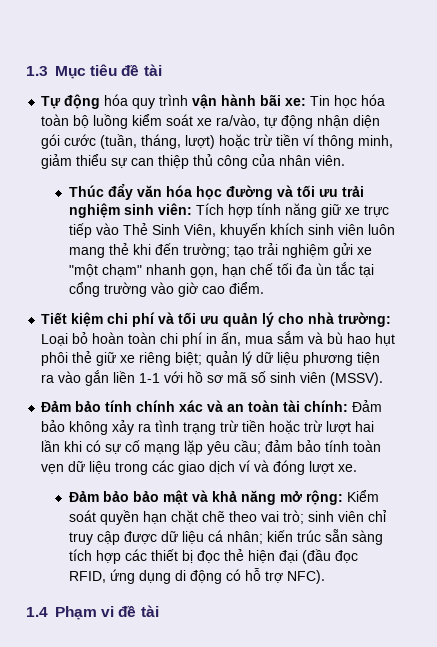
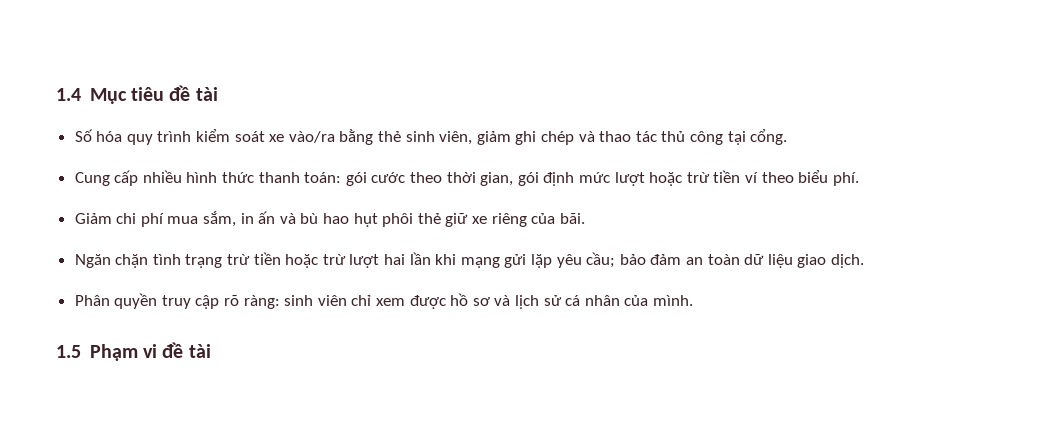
[26,66,48,76] 1.3 -> [56,88,81,101] 1.4
[41,94,101,109] Tự động -> [74,129,93,142] Số
[192,94,386,109] [41,114,381,129] [41,134,394,149] [41,154,346,169] [68,183,364,200] [68,203,389,218] [68,223,395,238] [68,243,372,258] [68,262,374,278] [68,282,264,297] [41,312,392,327] [41,331,305,347] vận hành bãi xe: Tin học hóa toàn bộ luồng kiểm soát xe ra/vào, tự động nhận diện gói cước (tuần, tháng, lượt) hoặc trừ tiền ví thông minh, giảm thiểu sự can thiệp thủ công của nhân viên. // Thúc đẩy văn hóa học đường và tối ưu trải nghiệm sinh viên: Tích hợp tính năng giữ xe trực tiếp vào Thẻ Sinh Viên, khuyến khích sinh viên luôn mang thẻ khi đến trường; tạo trải nghiệm gửi xe "một chạm" nhanh gọn, hạn chế tối đa ùn tắc tại cổng trường vào giờ cao điểm. // Tiết kiệm chi phí và tối ưu quản lý cho nhà trường: Loại bỏ hoàn toàn chi phí in ấn, mua sắm -> [196,129,788,145] [74,170,859,186] [74,211,276,227] kiểm soát xe vào/ra bằng thẻ sinh viên, giảm ghi chép và thao tác thủ công tại cổng. // Cung cấp nhiều hình thức thanh toán: gói cước theo thời gian, gói định mức lượt hoặc trừ tiền ví theo biểu phí. // Giảm chi phí mua sắm, in ấn
[175,351,381,366] [41,370,384,386] [41,400,383,412] [41,420,152,435] biệt; quản lý dữ liệu phương tiện ra vào gắn liền 1-1 với hồ sơ mã số sinh viên (MSSV). // Đảm bảo tính chính xác và an toàn tài chính: Đảm bảo không xảy ra -> [531,213,585,224] [74,254,149,268] của bãi. // Ngăn chặn
[86,440,382,455] [41,460,358,475] [68,490,379,505] [68,510,387,525] [68,529,383,545] [68,549,358,564] [68,568,325,584] [26,607,48,617] có sự cố mạng lặp yêu cầu; đảm bảo tính toàn vẹn dữ liệu trong các giao dịch ví và đóng lượt xe. // Đảm bảo bảo mật và khả năng mở rộng: Kiểm soát quyền hạn chặt chẽ theo vai trò; sinh viên chỉ truy cập được dữ liệu cá nhân; kiến trúc sẵn sàng tích hợp các thiết bị đọc thẻ hiện đại (đầu đọc RFID, ứng dụng di động có hỗ trợ NFC). // 1.4 -> [460,252,864,268] [74,293,693,309] [56,345,81,358] mạng gửi lặp yêu cầu; bảo đảm an toàn dữ liệu giao dịch. // Phân quyền truy cập rõ ràng: sinh viên chỉ xem được hồ sơ và lịch sử cá nhân của mình. // 1.5

